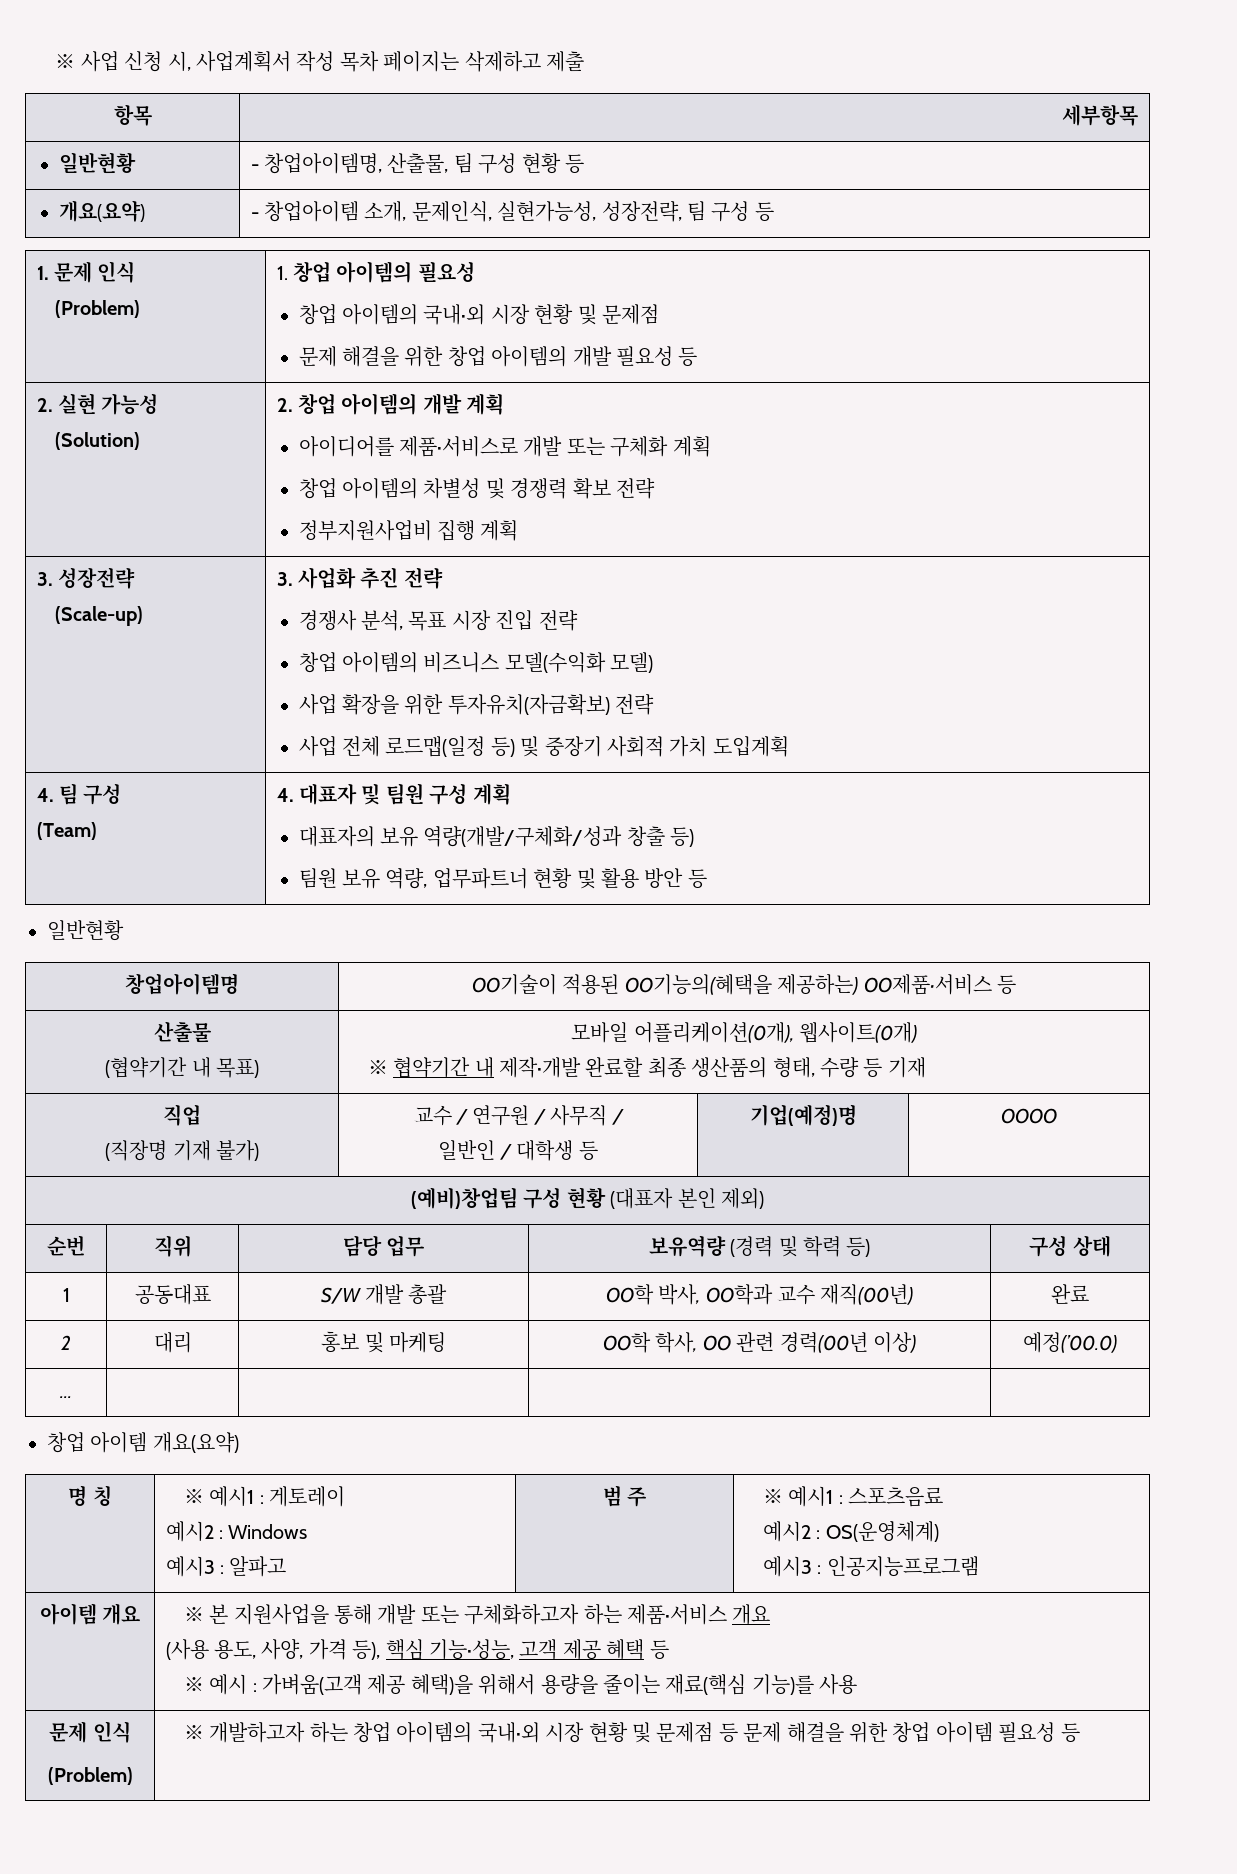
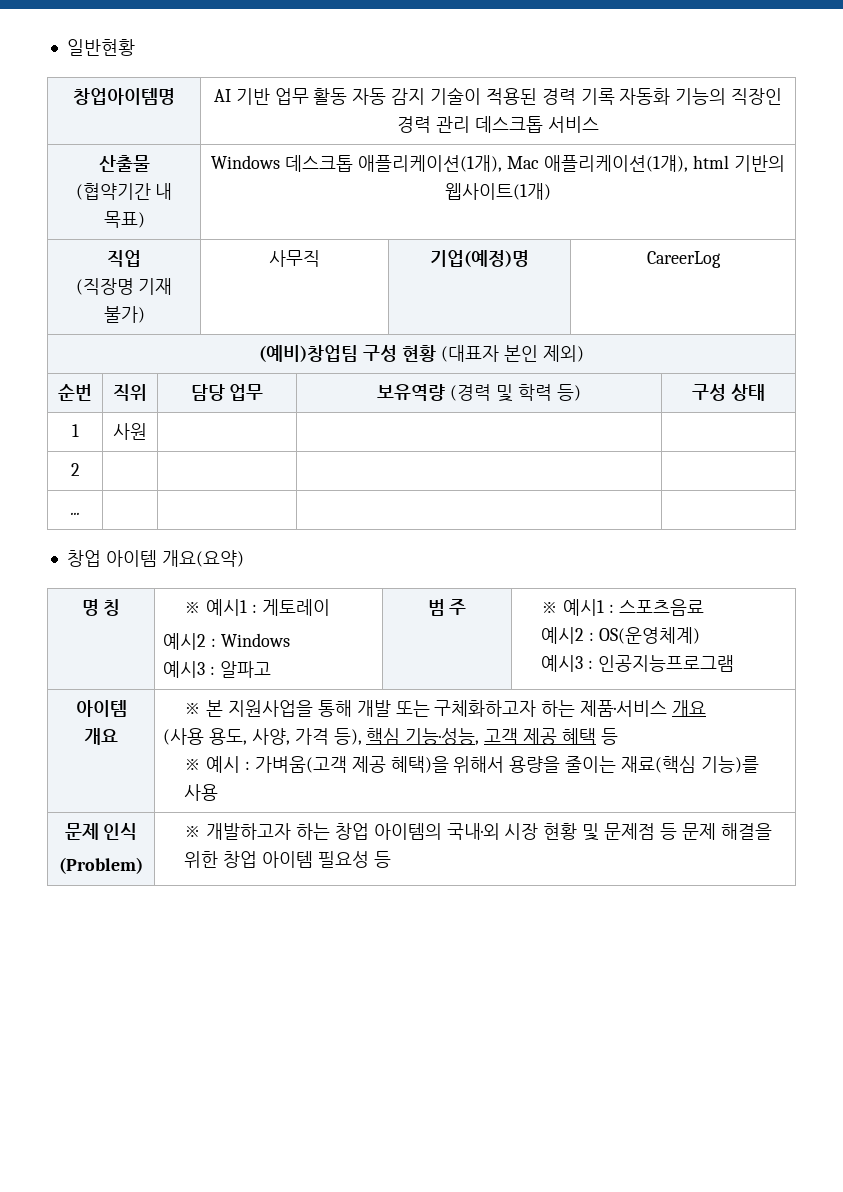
[55,51,585,72] [113,104,152,126] [1062,104,1139,126] [58,152,136,174] [250,153,584,174] [58,200,145,222] [250,201,774,222] [36,261,136,283] [54,300,140,318] [276,261,475,283] [298,304,659,325] [298,346,698,367] [36,393,159,415] [54,432,140,450] [276,393,505,415] [298,436,711,457] [298,478,655,499] [298,520,519,541] [36,567,135,589] [54,606,143,626] [276,567,443,589] [298,610,578,631] [298,652,654,673] [298,694,655,715] [298,736,789,757] [36,783,122,805] [36,822,97,840] [276,783,511,805] [298,826,695,847] [298,868,707,889] [47,920,124,941] [125,973,239,995] [472,974,1016,995] [153,1021,211,1043] [105,1057,259,1078] [571,1022,917,1043] [367,1057,926,1078] [163,1104,201,1126] [105,1140,259,1161] [413,1105,624,1126] [438,1140,598,1161] ※ 사업 신청 시, 사업계획서 작성 목차 페이지는 삭제하고 제출 // 항목 | 세부항목 // 일반현황 | - 창업아이템명, 산출물, 팀 구성 현황 등 // 개요(요약) | - 창업아이템 소개, 문제인식, 실현가능성, 성장전략, 팀 구성 등 // 1. 문제 인식 // (Problem) | 1. 창업 아이템의 필요성 // 창업 아이템의 국내·외 시장 현황 및 문제점 // 문제 해결을 위한 창업 아이템의 개발 필요성 등 // 2. 실현 가능성 // (Solution) | 2. 창업 아이템의 개발 계획 // 아이디어를 제품·서비스로 개발 또는 구체화 계획 // 창업 아이템의 차별성 및 경쟁력 확보 전략 // 정부지원사업비 집행 계획 // 3. 성장전략 // (Scale-up) | 3. 사업화 추진 전략 // 경쟁사 분석, 목표 시장 진입 전략 // 창업 아이템의 비즈니스 모델(수익화 모델) // 사업 확장을 위한 투자유치(자금확보) 전략 // 사업 전체 로드맵(일정 등) 및 중장기 사회적 가치 도입계획 // 4. 팀 구성 // (Team) | 4. 대표자 및 팀원 구성 계획 // 대표자의 보유 역량(개발/구체화/성과 창출 등) // 팀원 보유 역량, 업무파트너 현황 및 활용 방안 등 // 일반현황 // 창업아이템명 | OO기술이 적용된 OO기능의(혜택을 제공하는) OO제품·서비스 등 // 산출물 // (협약기간 내 목표) | 모바일 어플리케이션(0개), 웹사이트(0개) // ※ 협약기간 내 제작·개발 완료할 최종 생산품의 형태, 수량 등 기재 // 직업 // (직장명 기재 불가) | 교수 / 연구원 / 사무직 / // 일반인 / 대학생 등 -> [66,39,135,56] [73,88,175,105] [213,87,783,105] [397,116,599,133] [98,155,150,172] [75,183,173,200] [103,211,145,228] [211,155,785,172] [445,183,551,200] [107,250,141,267] [75,278,173,295] [103,306,145,323] [269,250,320,267] 일반현황 // 창업아이템명 | AI 기반 업무 활동 자동 감지 기술이 적용된 경력 기록 자동화 기능의 직장인 경력 관리 데스크톱 서비스 // 산출물 // (협약기간 내 목표) | Windows 데스크톱 애플리케이션(1개), Mac 애플리케이션(1걔), html 기반의 웹사이트(1개) // 직업 // (직장명 기재 불가) | 사무직
[1001,1108,1057,1124] OOOO -> [646,251,721,268] CareerLog
[134,1284,211,1305] [320,1284,448,1305] [605,1284,914,1305] [1051,1284,1089,1304] [61,1335,71,1350] [153,1332,192,1353] [321,1331,446,1353] [603,1332,917,1353] [1023,1332,1117,1353] 공동대표 | S/W 개발 총괄 | OO학 박사, OO학과 교수 재직(00년) | 완료 // 2 | 대리 | 홍보 및 마케팅 | OO학 학사, OO 관련 경력(00년 이상) | 예정(’00.0) -> [113,423,147,440] [70,463,80,476] 사원 | | | // 2 | | | |

